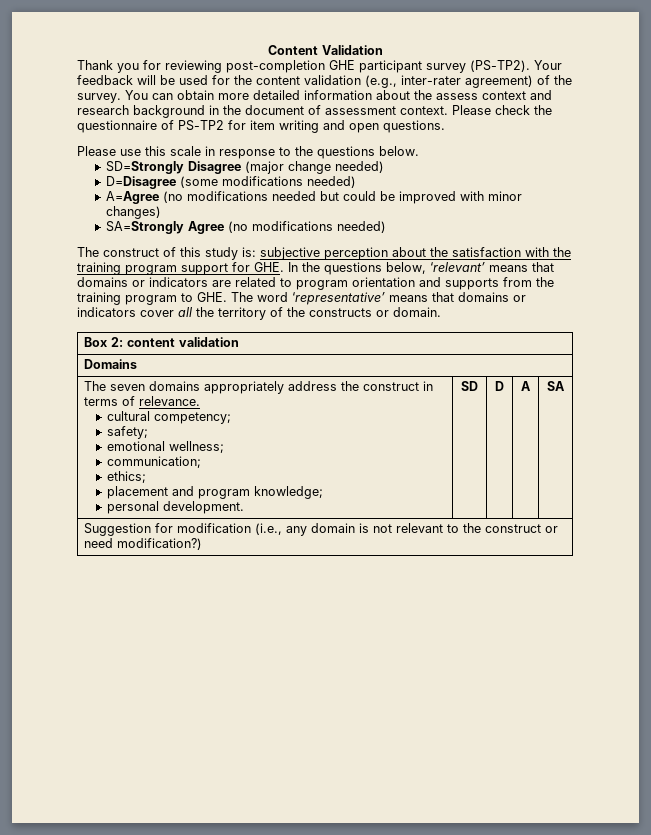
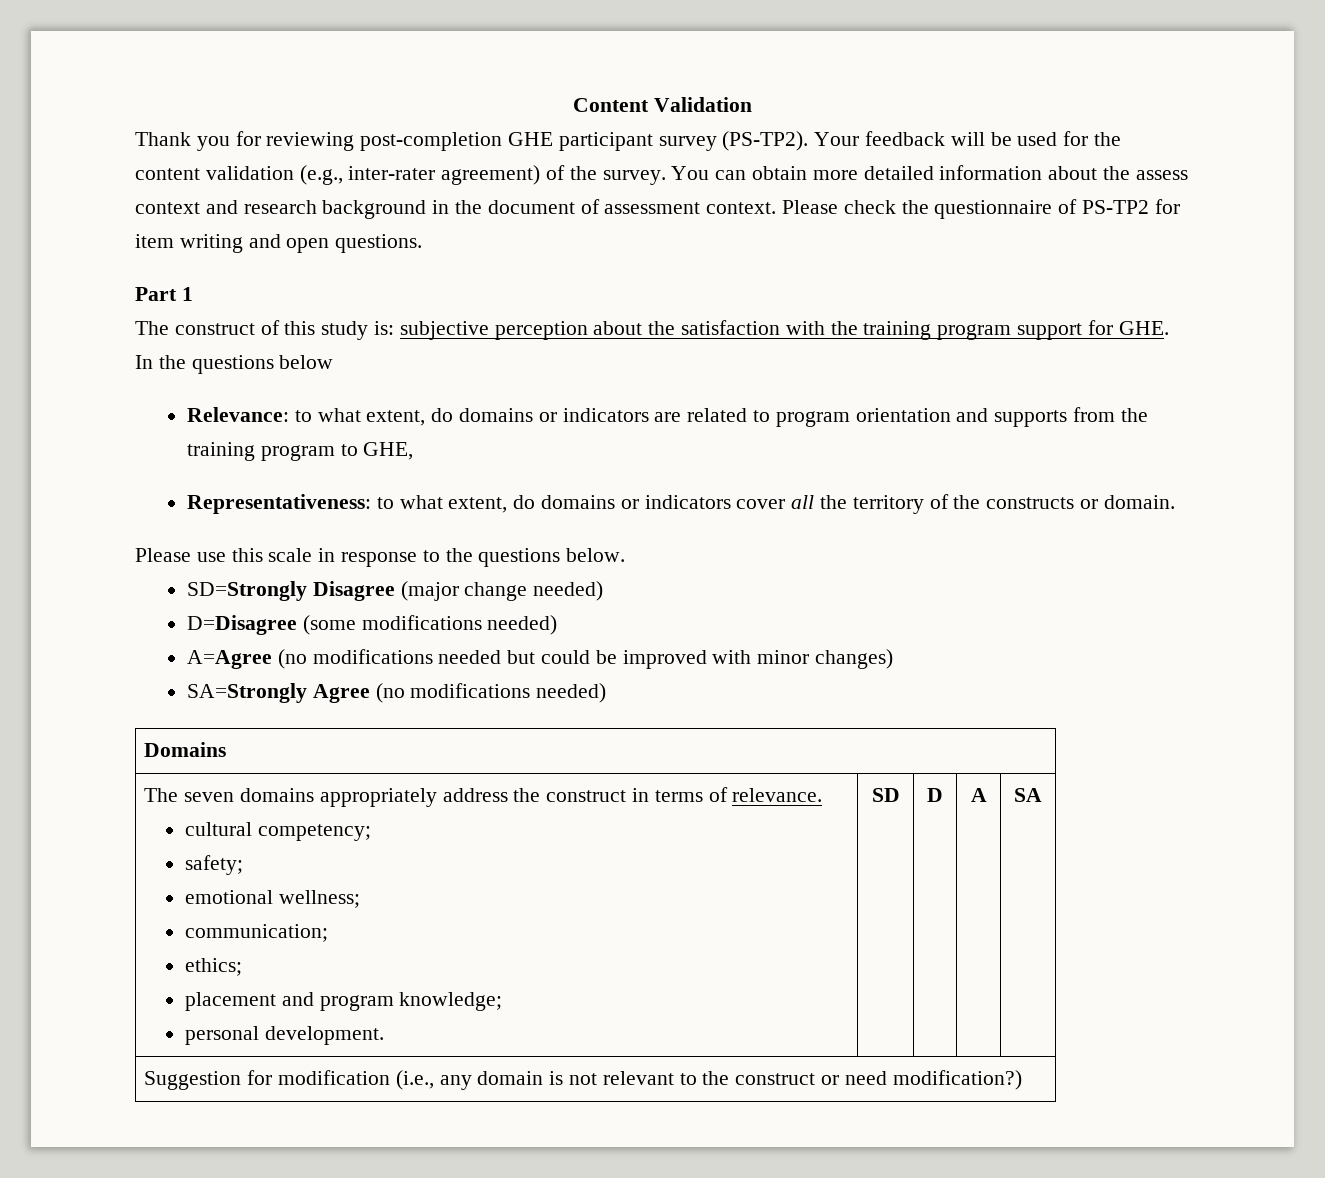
(445, 126) none -> [135,287,193,301] [135,320,1169,340] [135,355,334,374] [187,407,1148,427] [187,442,414,461] [187,494,1175,514] // Part 1 // The construct of this study is: subjective perception about the satisfaction with the training program support for GHE. In the questions below // Relevance: to what extent, do domains or indicators are related to program orientation and supports from the training program to GHE, // Representativeness: to what extent, do domains or indicators cover all the territory of the constructs or domain.
[77,247,571,260] [77,262,554,275] [77,277,554,290] [77,292,526,305] [77,307,441,320] [83,337,239,347] // The construct of this study is: subjective perception about the satisfaction with the training program support for GHE. In the questions below, ‘relevant’ means that domains or indicators are related to program orientation and supports from the training program to GHE. The word ‘representative’ means that domains or indicators cover all the territory of the constructs or domain. // Box 2: content validation -> (607, 693) none

